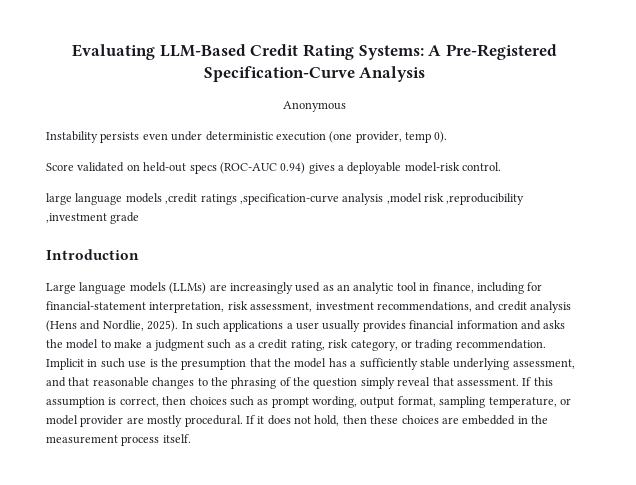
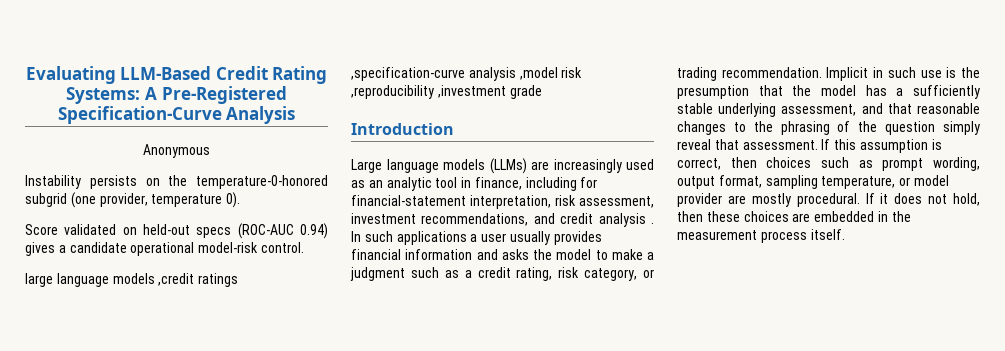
[142,131,326,141] even under deterministic execution -> [145,175,328,189] [25,193,67,207] on the temperature-0-honored subgrid
[405,132,431,143] temp -> [151,194,223,207] temperature
[347,162,402,174] deployable -> [69,242,195,256] candidate operational
[46,320,179,332] (Hens and Nordlie, 2025). -> [651,222,654,224] .

